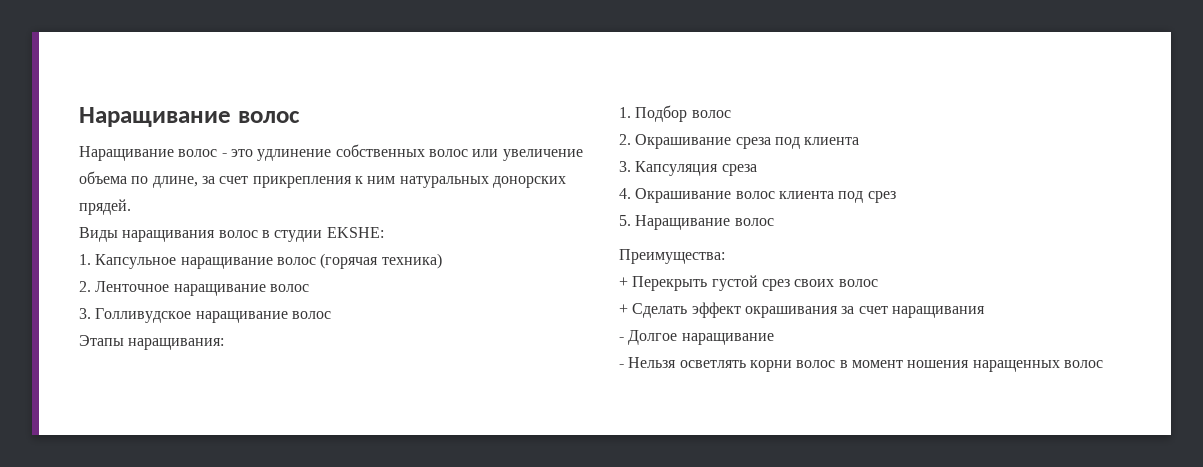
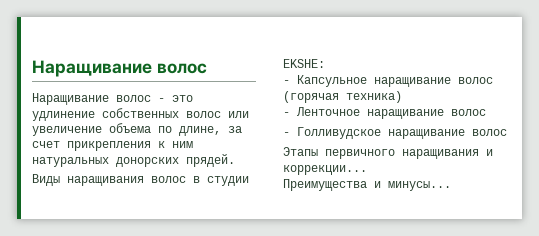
[79,254,91,265] 1. -> [283,80,290,84] -
[79,281,91,292] 2. -> [283,112,290,116] -
[79,308,91,319] 3. -> [283,132,290,136] -
[128,338,225,350] [619,105,731,122] [619,134,860,149] [619,161,757,176] [619,188,896,203] [619,215,774,230] [619,249,725,264] [619,275,878,291] [619,302,985,318] [619,330,774,345] [619,357,1103,372] наращивания: // 1. Подбор волос // 2. Окрашивание среза под клиента // 3. Капсуляция среза // 4. Окрашивание волос клиента под срез // 5. Наращивание волос // Преимущества: // + Перекрыть густой срез своих волос // + Сделать эффект окрашивания за счет наращивания // - Долгое наращивание // - Нельзя осветлять корни волос в момент ношения наращенных волос -> [325,149,493,159] [283,165,367,175] [283,179,451,191] первичного наращивания и коррекции... // Преимущества и минусы...

